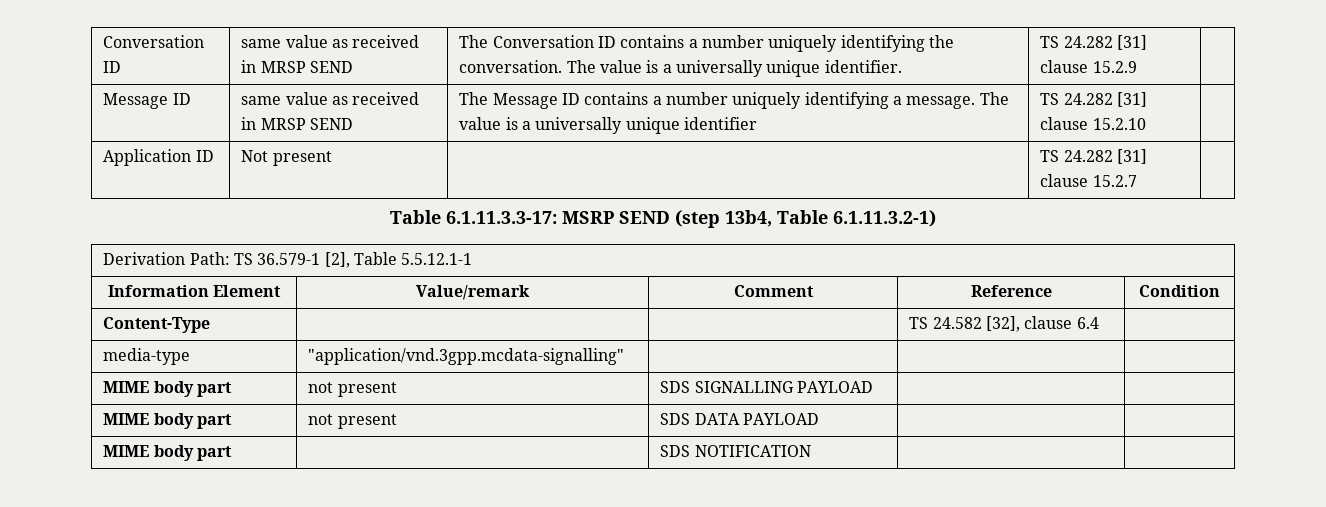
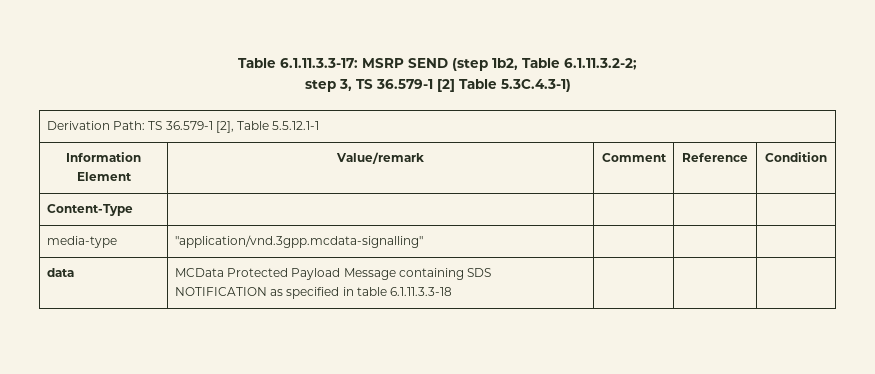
[103,35,205,48] [103,61,122,73] [241,35,420,48] [241,60,353,73] [459,35,954,52] [459,60,902,77] [1040,35,1147,50] [1040,60,1137,73] [103,93,191,109] [241,92,420,105] [241,117,353,130] [459,92,1009,109] [459,117,757,134] [1040,92,1147,107] [1040,117,1146,130] [103,149,214,166] [241,150,332,166] [1040,149,1147,164] [1040,174,1137,187] Conversation ID | same value as received in MRSP SEND | The Conversation ID contains a number uniquely identifying the conversation. The value is a universally unique identifier. | TS 24.282 [31] clause 15.2.9 | // Message ID | same value as received in MRSP SEND | The Message ID contains a number uniquely identifying a message. The value is a universally unique identifier | TS 24.282 [31] clause 15.2.10 | // Application ID | Not present | | TS 24.282 [31] clause 15.2.7 | // -> (238, 63) none
[725,210,936,227] 13b4, Table 6.1.11.3.2-1) -> [492,58,637,70] [304,79,571,92] 1b2, Table 6.1.11.3.2-2; // step 3, TS 36.579-1 [2] Table 5.3C.4.3-1)
[909,316,1099,332] [103,348,191,365] [308,348,625,365] [103,381,232,397] [308,382,397,397] [660,381,873,393] [103,413,232,429] [308,414,397,429] [660,413,819,425] [103,445,232,461] [660,445,811,457] TS 24.582 [32], clause 6.4 | // media-type | "application/vnd.3gpp.mcdata-signalling" | | | // MIME body part | not present | SDS SIGNALLING PAYLOAD | | // MIME body part | not present | SDS DATA PAYLOAD | | // MIME body part | | SDS NOTIFICATION -> [46,236,117,248] [174,235,423,248] [46,268,74,277] [174,268,491,280] [174,287,452,299] | // media-type | "application/vnd.3gpp.mcdata-signalling" | | | // data | MCData Protected Payload Message containing SDS NOTIFICATION as specified in table 6.1.11.3.3-18 |

